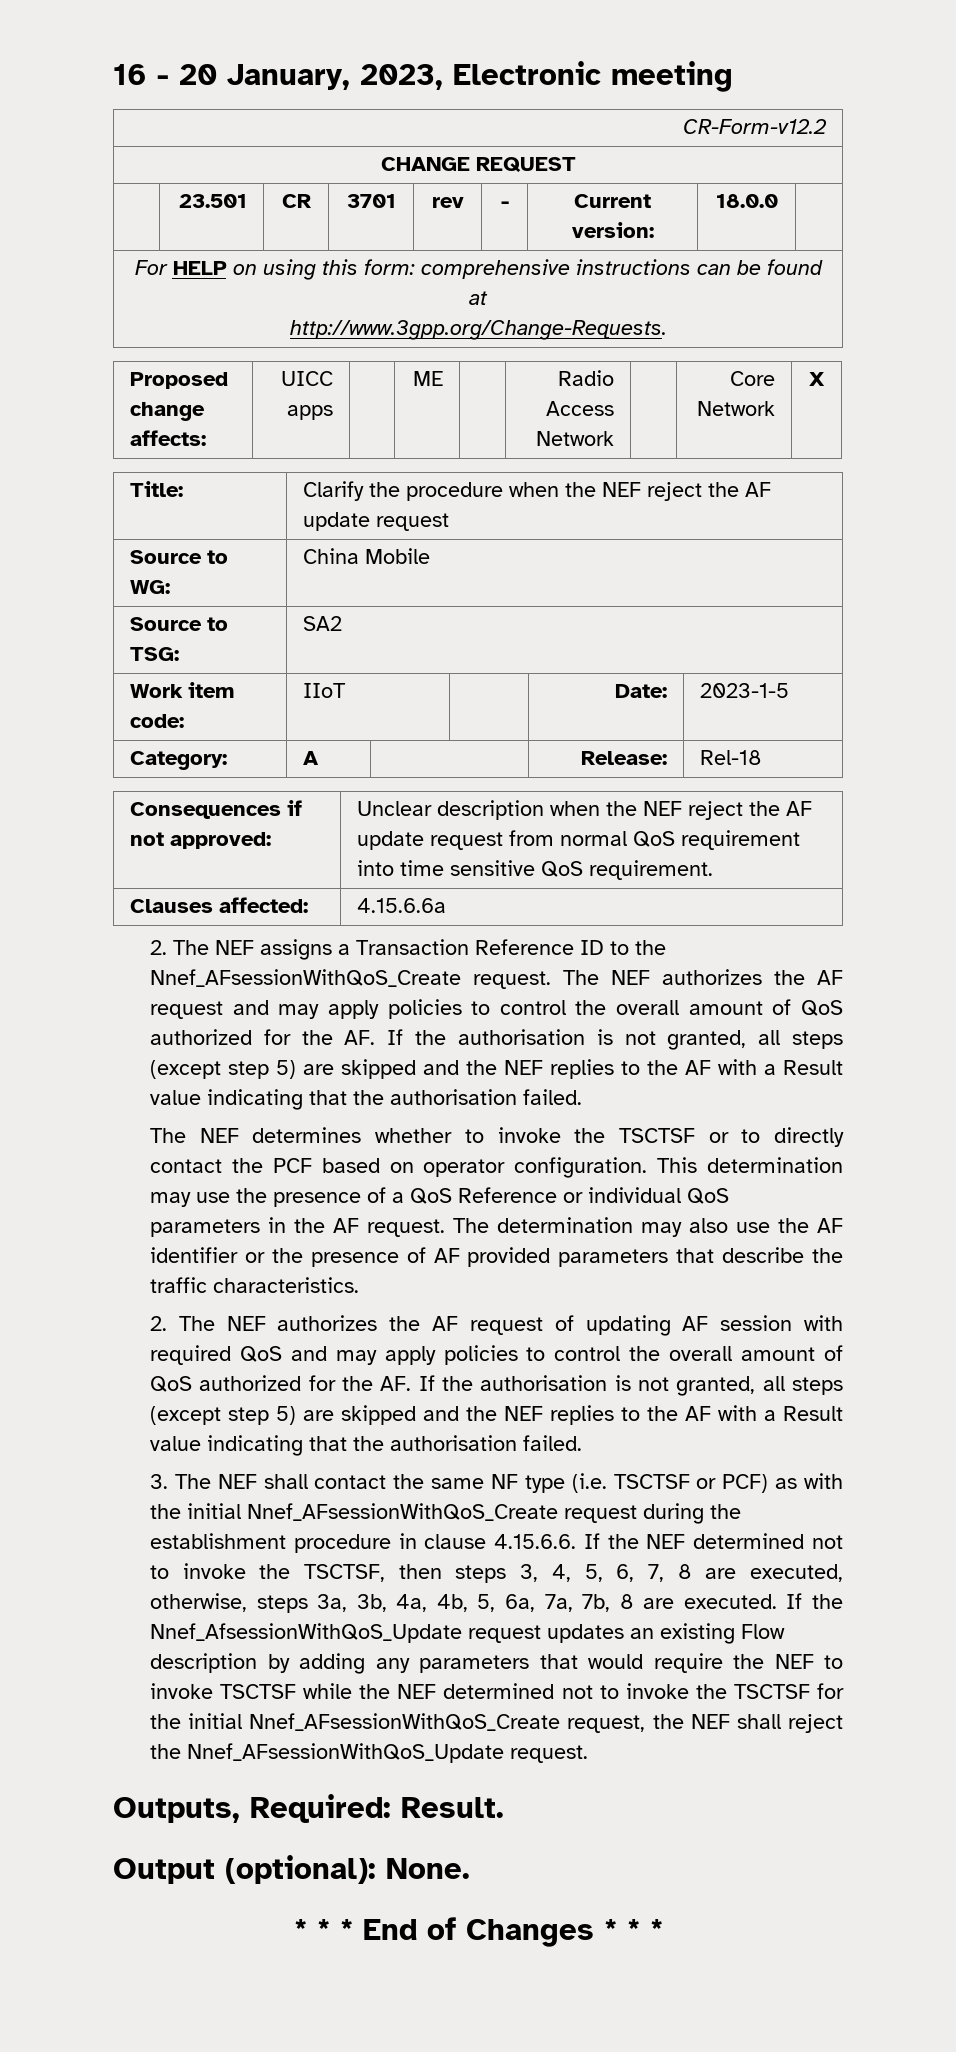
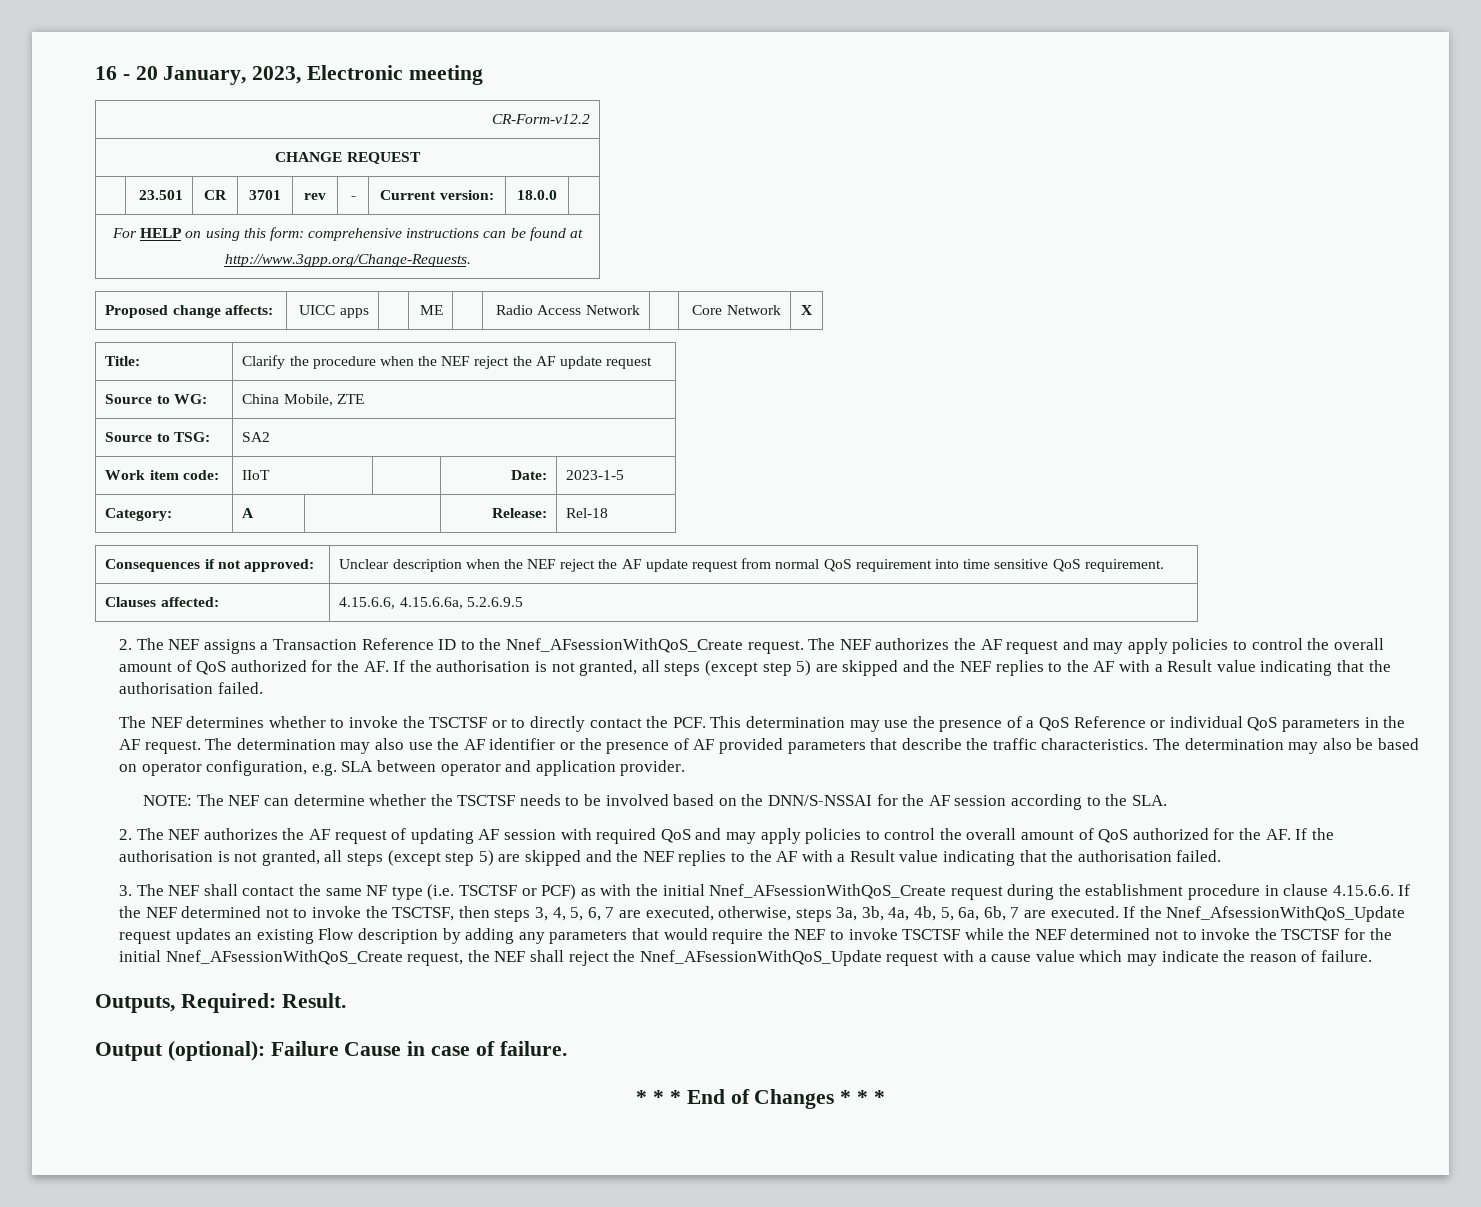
[365,548,431,564] Mobile -> [283,394,364,406] Mobile, ZTE
[357,898,447,913] 4.15.6.6a -> [339,597,523,609] 4.15.6.6, 4.15.6.6a, 5.2.6.9.5
[272,1157,648,1178] PCF based on operator configuration. -> [672,717,706,728] PCF.
(360, 1285) none -> [1153,738,1420,754] [119,760,686,776] [143,794,1167,810] The determination may also be based on operator configuration, e.g. SLA between operator and application provider. // NOTE: The NEF can determine whether the TSCTSF needs to be involved based on the DNN/S-NSSAI for the AF session according to the SLA.
[647,1564,692,1582] 7, 8 -> [605,907,615,918] 7
[544,1594,634,1612] 7a, 7b, 8 -> [983,906,1020,921] 6b, 7
[510,1745,589,1763] request. -> [886,950,1372,966] request with a cause value which may indicate the reason of failure.
[386,1858,470,1879] None. -> [270,1041,567,1056] Failure Cause in case of failure.

